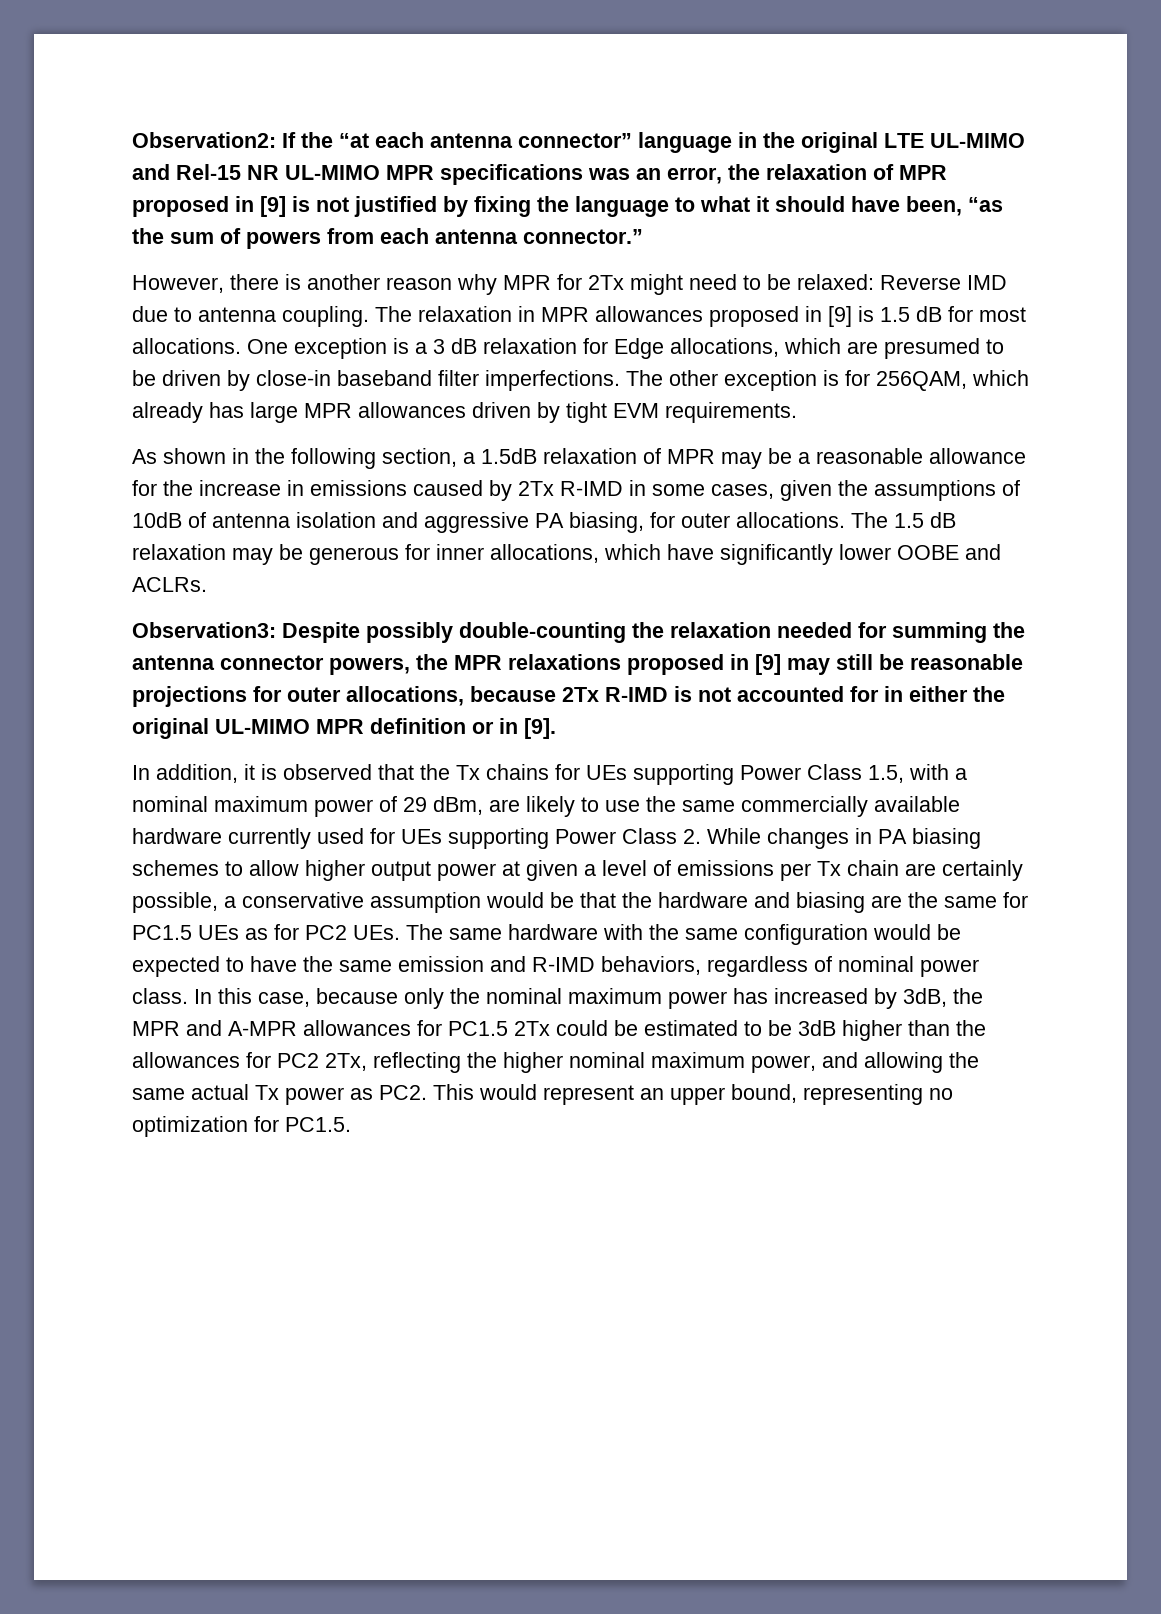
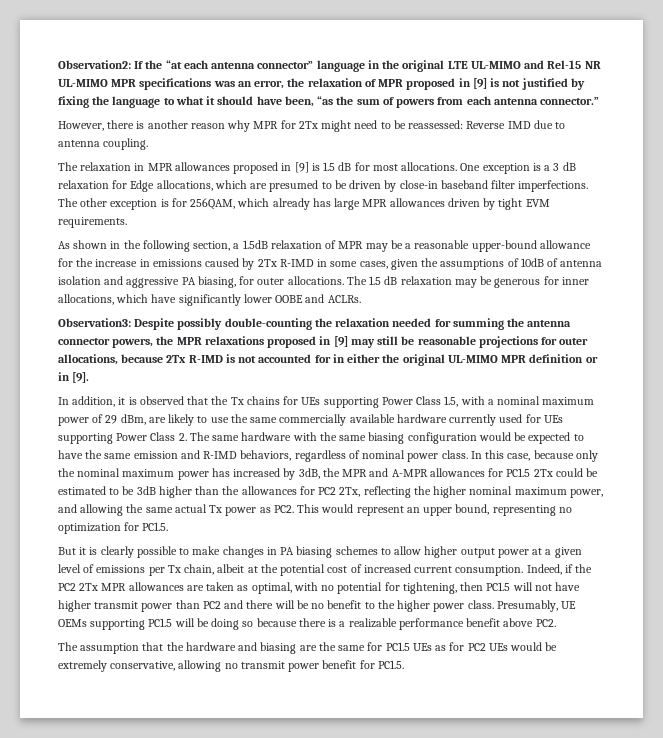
[797,274,874,290] relaxed: -> [408,120,464,129] reassessed:
(369, 316) none -> (149, 144) //
(923, 456) none -> [471,240,537,252] upper-bound
[707,828,981,849] [132,860,1023,881] [132,892,1028,913] [132,924,400,940] While changes in PA biasing schemes to allow higher output power at given a level of emissions per Tx chain are certainly possible, a conservative assumption would be that the hardware and biasing are the same for PC1.5 UEs as for PC2 UEs. -> (187, 437) none
(738, 934) none -> [368,432,405,444] biasing
(351, 1124) none -> [58,546,582,558] [58,564,593,576] [58,582,581,594] [58,600,577,612] [58,618,556,630] [58,642,558,654] [58,660,404,672] // But it is clearly possible to make changes in PA biasing schemes to allow higher output power at a given level of emissions per Tx chain, albeit at the potential cost of increased current consumption. Indeed, if the PC2 2Tx MPR allowances are taken as optimal, with no potential for tightening, then PC1.5 will not have higher transmit power than PC2 and there will be no benefit to the higher power class. Presumably, UE OEMs supporting PC1.5 will be doing so because there is a realizable performance benefit above PC2. // The assumption that the hardware and biasing are the same for PC1.5 UEs as for PC2 UEs would be extremely conservative, allowing no transmit power benefit for PC1.5.

